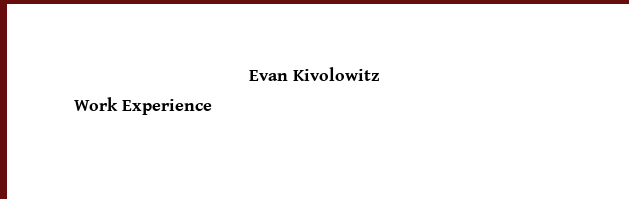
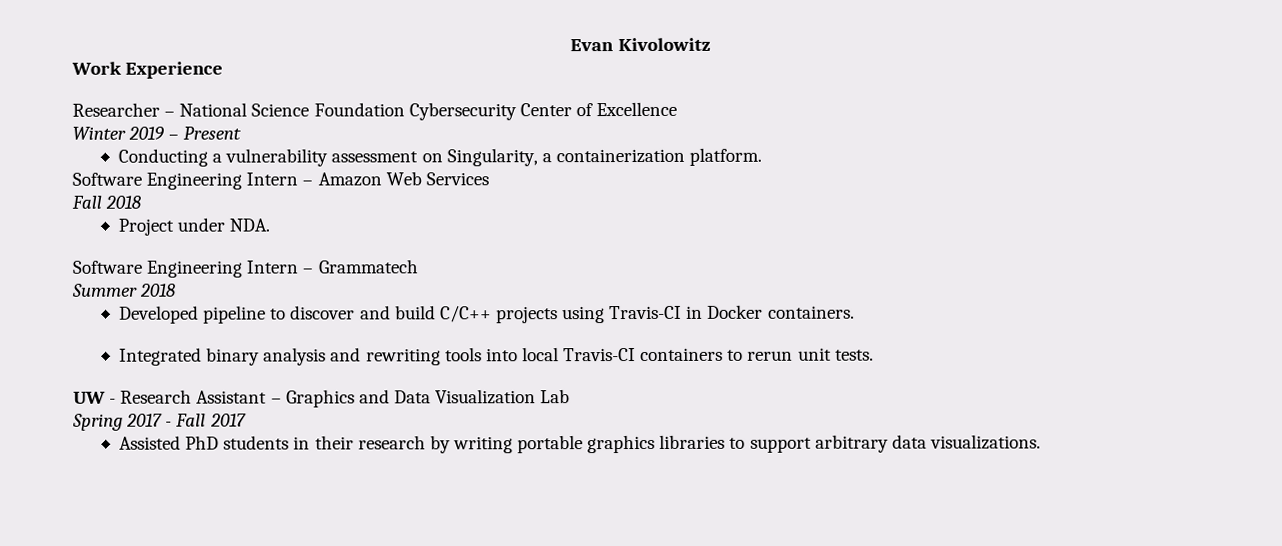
(212, 107) none -> [72,101,678,121] [72,126,242,140] [118,147,763,167] [72,171,489,190] [71,195,142,209] [118,217,271,236] [72,259,419,278] [72,283,177,297] [119,304,855,324] [119,347,874,366] [73,389,571,408] [72,413,247,431] [119,434,1041,454] // Researcher – National Science Foundation Cybersecurity Center of Excellence // Winter 2019 – Present // Conducting a vulnerability assessment on Singularity, a containerization platform. // Software Engineering Intern – Amazon Web Services // Fall 2018 // Project under NDA. // Software Engineering Intern – Grammatech // Summer 2018 // Developed pipeline to discover and build C/C++ projects using Travis-CI in Docker containers. // Integrated binary analysis and rewriting tools into local Travis-CI containers to rerun unit tests. // UW - Research Assistant – Graphics and Data Visualization Lab // Spring 2017 - Fall 2017 // Assisted PhD students in their research by writing portable graphics libraries to support arbitrary data visualizations.

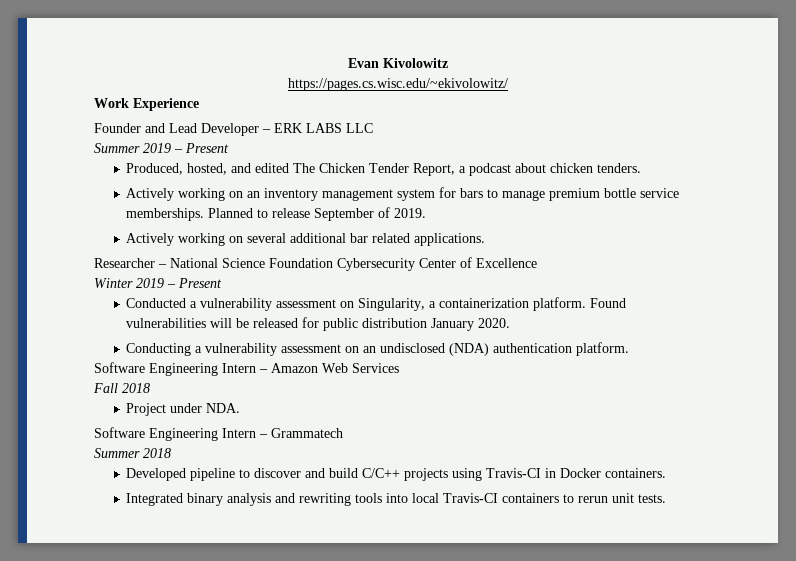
(711, 44) none -> [288,78,508,91] // https://pages.cs.wisc.edu/~ekivolowitz/
(224, 70) none -> [94,123,373,136] [94,143,229,153] [126,163,642,176] [126,187,680,201] [126,207,427,221] [126,233,486,246] // Founder and Lead Developer – ERK LABS LLC // Summer 2019 – Present // Produced, hosted, and edited The Chicken Tender Report, a podcast about chicken tenders. // Actively working on an inventory management system for bars to manage premium bottle service memberships. Planned to release September of 2019. // Actively working on several additional bar related applications.
[118,148,209,167] Conducting -> [126,298,187,308] Conducted
(763, 156) none -> [590,298,627,308] [126,317,511,331] [126,342,630,356] Found vulnerabilities will be released for public distribution January 2020. // Conducting a vulnerability assessment on an undisclosed (NDA) authentication platform.
[73,389,571,408] [72,413,247,431] [119,434,1041,454] // UW - Research Assistant – Graphics and Data Visualization Lab // Spring 2017 - Fall 2017 // Assisted PhD students in their research by writing portable graphics libraries to support arbitrary data visualizations. -> (667, 498) none

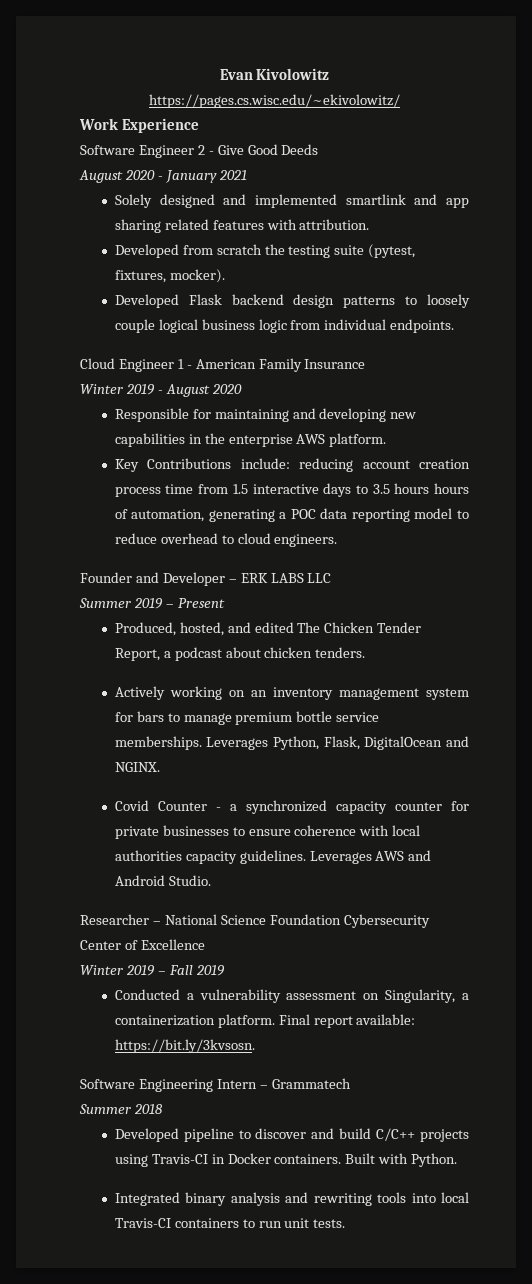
(199, 104) none -> [80,144,319,158] [79,170,247,183] [114,194,469,208] [114,219,370,233] [114,244,416,258] [114,269,225,283] [114,294,470,308] [114,319,455,333] [80,358,366,372] [80,384,242,397] [114,408,417,422] [114,433,387,447] [114,458,470,472] [114,483,469,497] [114,508,470,522] [114,533,338,547] // Software Engineer 2 - Give Good Deeds // August 2020 - January 2021 // Solely designed and implemented smartlink and app sharing related features with attribution. // Developed from scratch the testing suite (pytest, fixtures, mocker). // Developed Flask backend design patterns to loosely couple logical business logic from individual endpoints. // Cloud Engineer 1 - American Family Insurance // Winter 2019 - August 2020 // Responsible for maintaining and developing new capabilities in the enterprise AWS platform. // Key Contributions include: reducing account creation process time from 1.5 interactive days to 3.5 hours hours of automation, generating a POC data reporting model to reduce overhead to cloud engineers.
[169,123,197,133] Lead -> (159, 577) none
[208,207,427,221] [126,233,486,246] Planned to release September of 2019. // Actively working on several additional bar related applications. -> [206,736,470,750] [114,762,160,772] [114,800,469,814] [114,825,421,839] [114,850,432,864] [114,875,211,886] Leverages Python, Flask, DigitalOcean and NGINX. // Covid Counter - a synchronized capacity counter for private businesses to ensure coherence with local authorities capacity guidelines. Leverages AWS and Android Studio.
[178,278,222,288] Present -> [168,965,225,976] Fall 2019
[590,298,627,308] [126,317,511,331] [126,342,630,356] [94,362,399,376] [93,383,150,393] [126,403,241,416] Found vulnerabilities will be released for public distribution January 2020. // Conducting a vulnerability assessment on an undisclosed (NDA) authentication platform. // Software Engineering Intern – Amazon Web Services // Fall 2018 // Project under NDA. -> [278,1014,416,1028] [114,1039,255,1053] Final report available: https://bit.ly/3kvsosn.
(667, 473) none -> [345,1153,458,1167] Built with Python.
[578,496,609,503] rerun -> [258,1221,282,1228] run

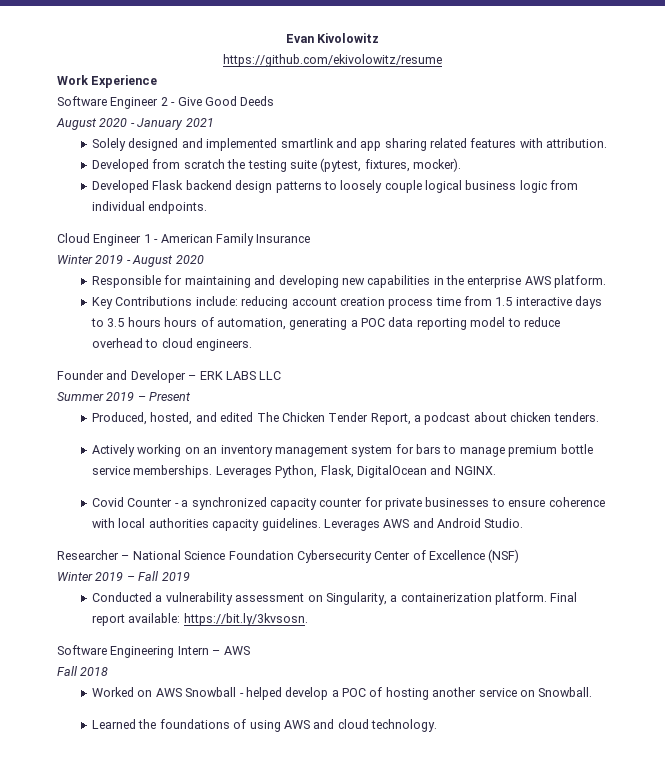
[149,94,400,108] https://pages.cs.wisc.edu/~ekivolowitz/ -> [223,54,442,67] https://github.com/ekivolowitz/resume
(205, 944) none -> [488,549,520,563] (NSF)
[271,1078,351,1089] [79,1104,131,1114] Grammatech // Summer -> [223,646,250,655] [57,666,78,676] AWS // Fall
[114,1128,470,1142] [114,1153,458,1167] [114,1192,470,1206] [114,1218,346,1228] Developed pipeline to discover and build C/C++ projects using Travis-CI in Docker containers. Built with Python. // Integrated binary analysis and rewriting tools into local Travis-CI containers to run unit tests. -> [92,687,593,700] [92,719,438,732] Worked on AWS Snowball - helped develop a POC of hosting another service on Snowball. // Learned the foundations of using AWS and cloud technology.

